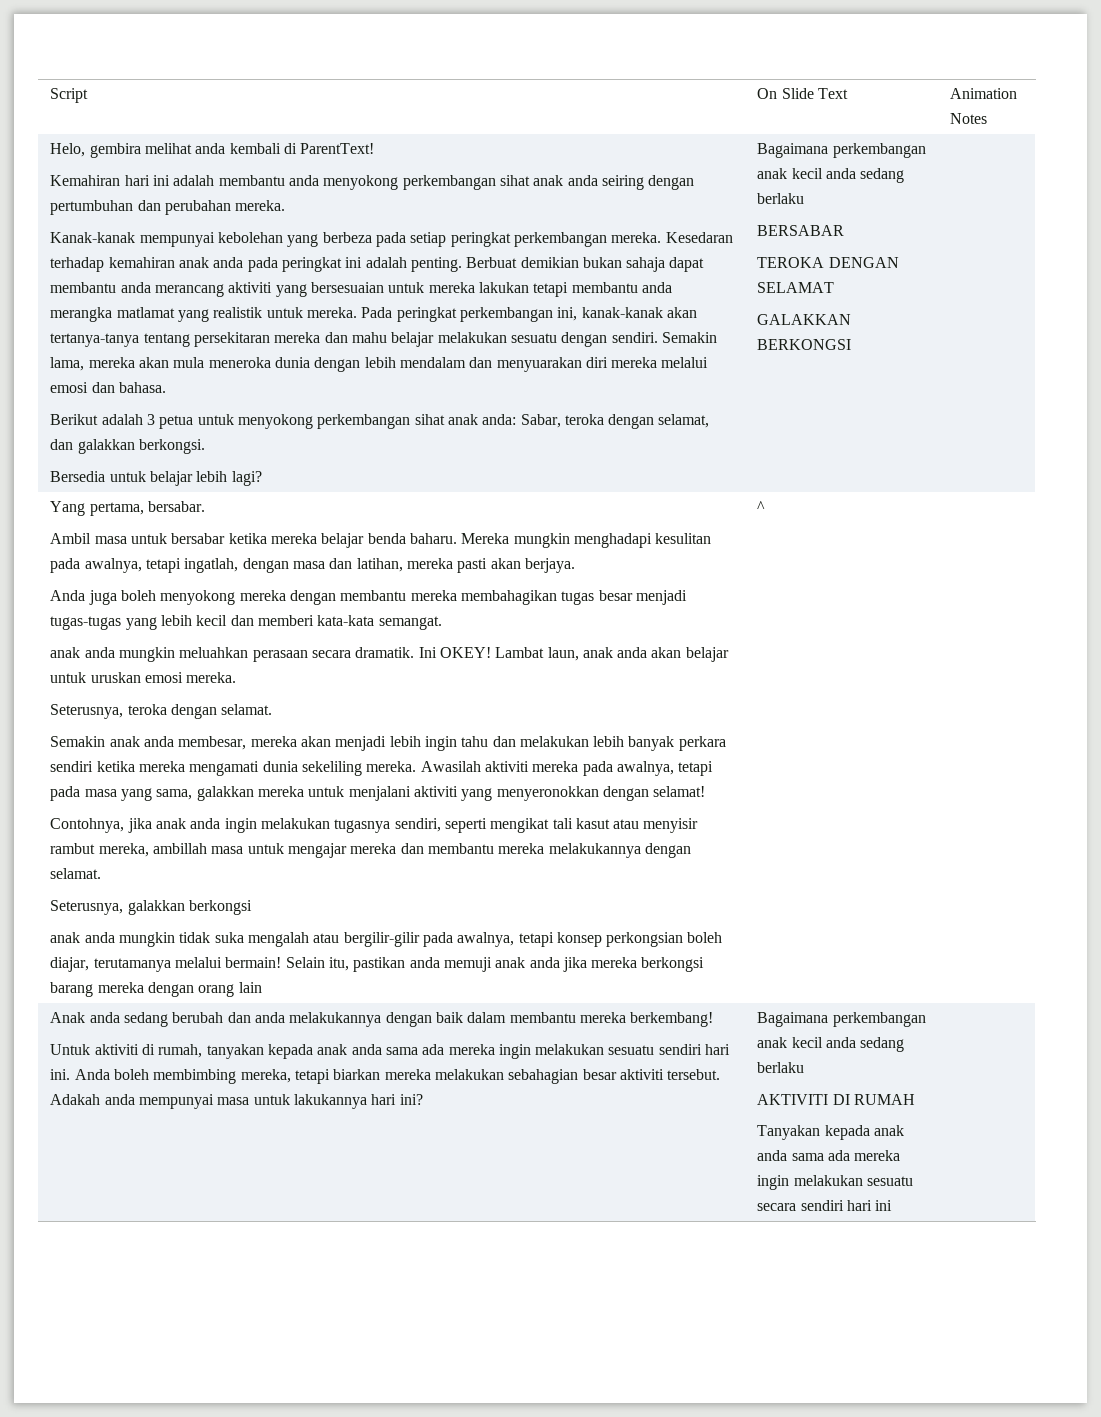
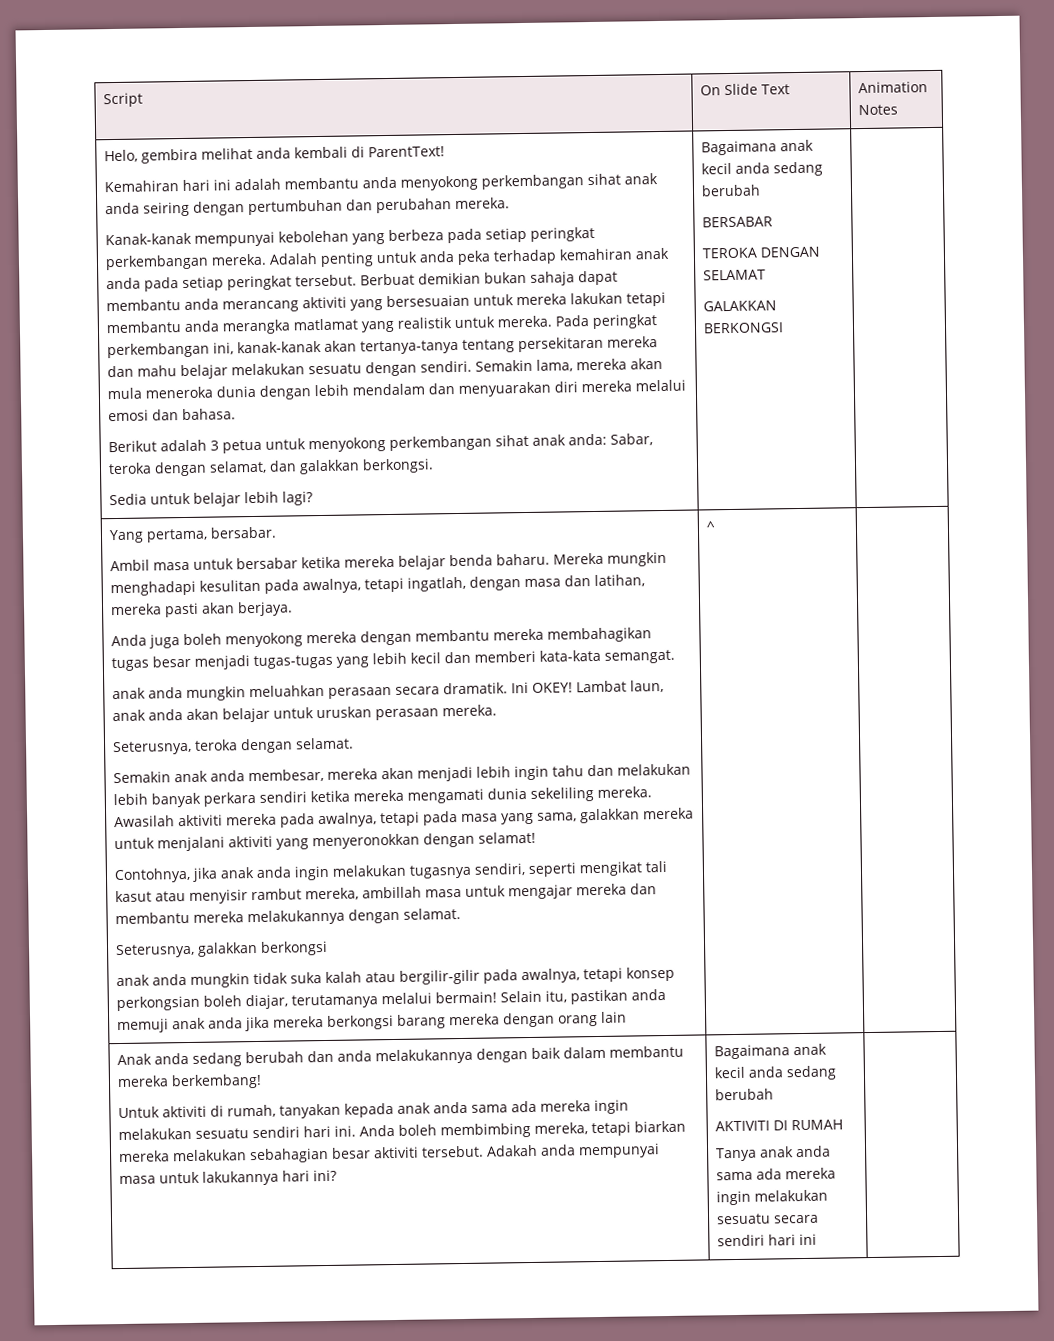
[665,232,733,243] Kesedaran -> [269,250,492,267] Adalah penting untuk anda peka
[281,257,462,272] peringkat ini adalah penting. -> [182,274,358,292] setiap peringkat tersebut.
[50,471,106,482] Bersedia -> [109,493,148,506] Sedia
[832,143,926,158] [757,168,905,183] [757,193,805,204] perkembangan anak kecil anda sedang berlaku -> [780,139,815,152] [701,161,824,177] [701,184,762,197] anak kecil anda sedang berubah
[144,672,183,683] emosi -> [375,708,440,721] perasaan
[247,932,309,947] mengalah -> [325,971,363,983] kalah
[832,1012,926,1027] [757,1037,905,1052] [757,1062,805,1073] perkembangan anak kecil anda sedang berlaku -> [793,1043,828,1056] [714,1065,838,1081] [715,1088,775,1101] anak kecil anda sedang berubah
[757,1125,870,1140] Tanyakan kepada -> [716,1147,758,1162] Tanya

